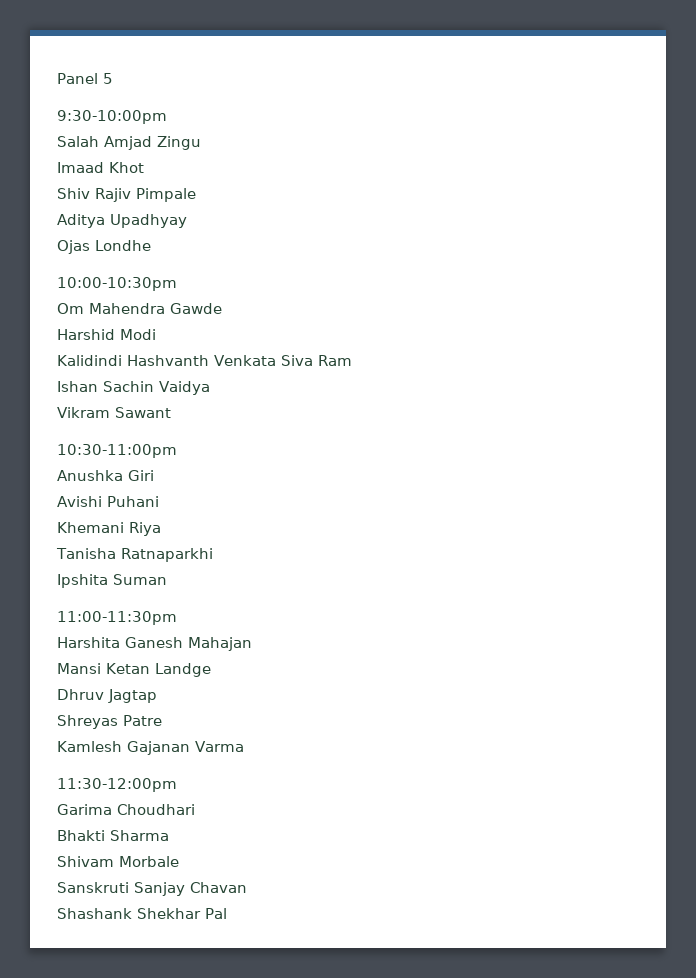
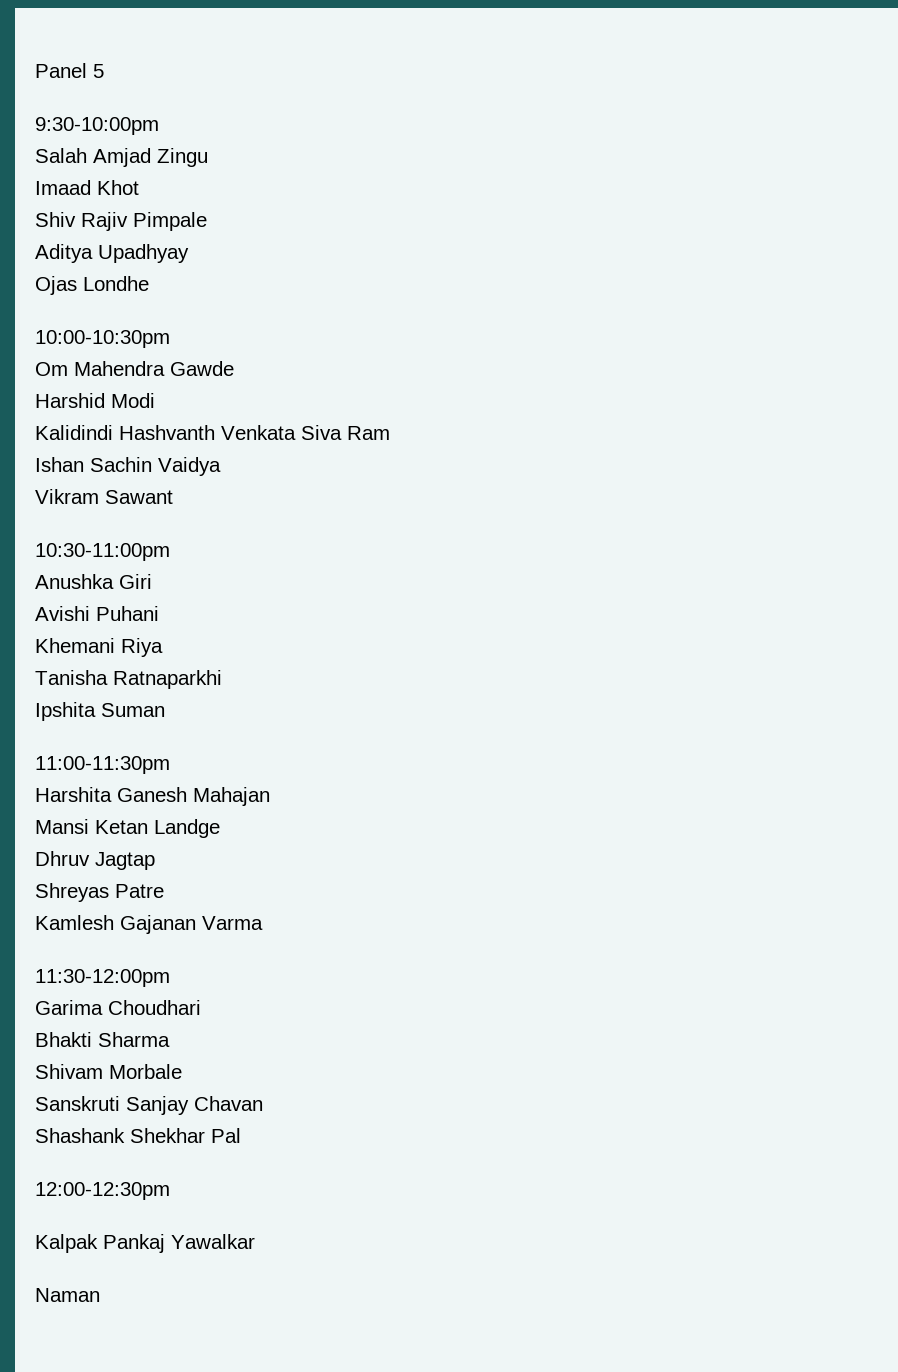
(227, 913) none -> [35,1182,170,1200] [35,1234,255,1253] [35,1288,100,1302] // 12:00-12:30pm // Kalpak Pankaj Yawalkar // Naman

